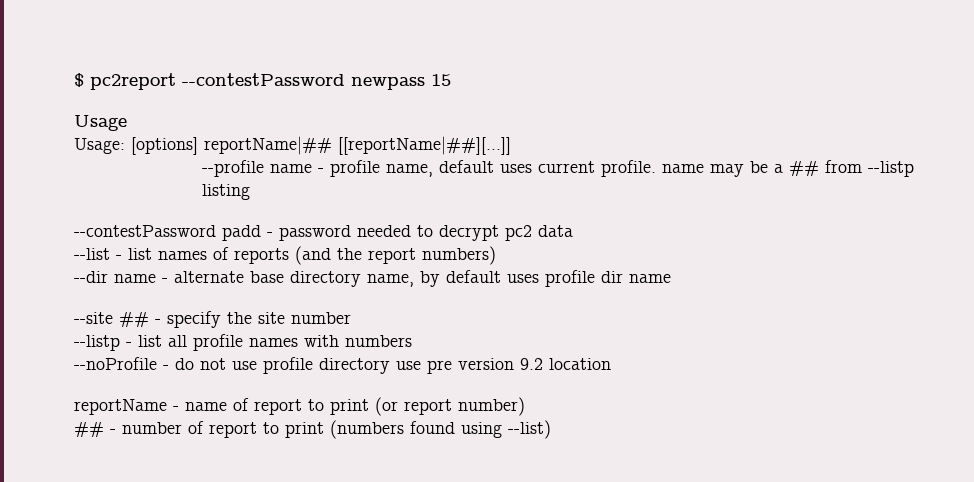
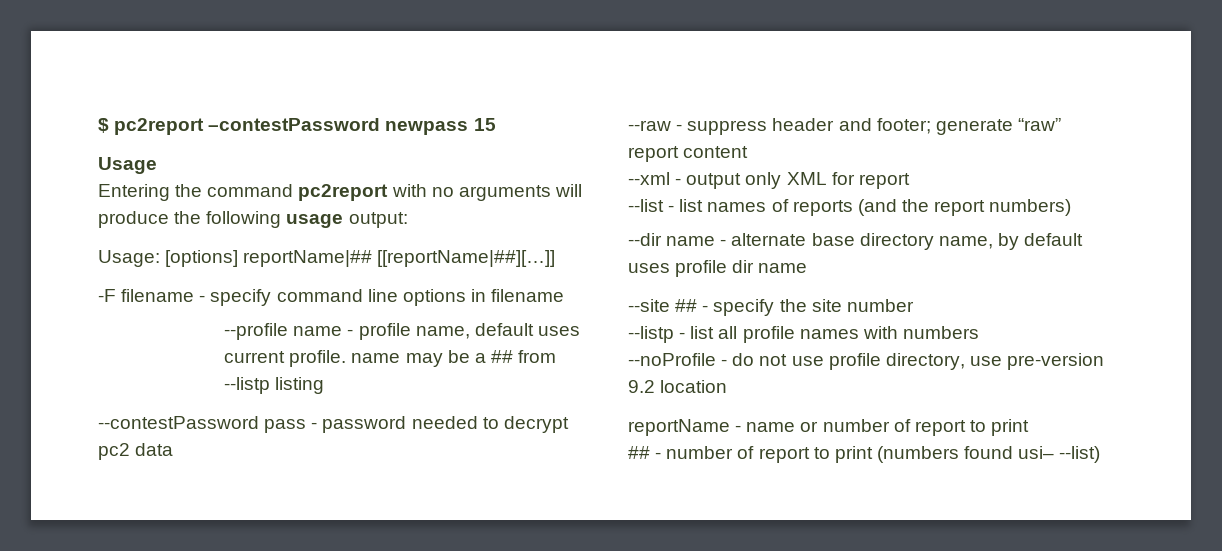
[182,73,345,86] --contestPassword -> [208,118,381,131] –contestPassword
[74,136,511,155] Usage: [options] reportName|## [[reportName|##][...]] -> [98,184,582,201] [98,211,408,228] [98,250,556,267] [98,289,565,306] Entering the command pc2report with no arguments will produce the following usage output: // Usage: [options] reportName|## [[reportName|##][…]] // -F filename - specify command line options in filename
[222,225,261,241] padd -> [264,419,307,433] pass
(573, 231) none -> [628,118,1061,135] [628,146,749,162] [628,172,910,189] // --raw - suppress header and footer; generate “raw” report content // --xml - output only XML for report
[319,358,514,374] directory use pre version -> [885,353,1105,370] directory, use pre-version
[233,397,525,416] of report to print (or report number) -> [800,419,1030,436] or number of report to print
[461,422,502,438] using -> [1018,446,1055,459] usi–

